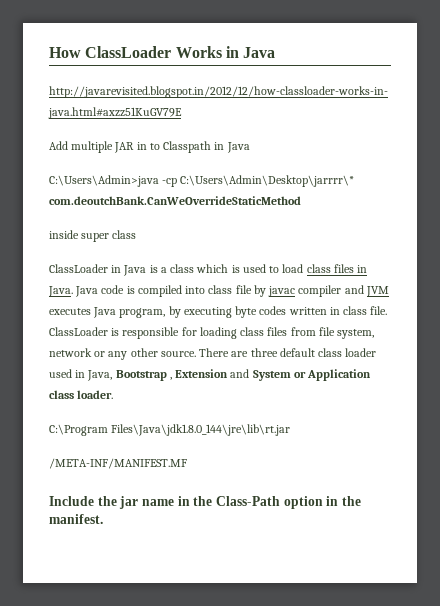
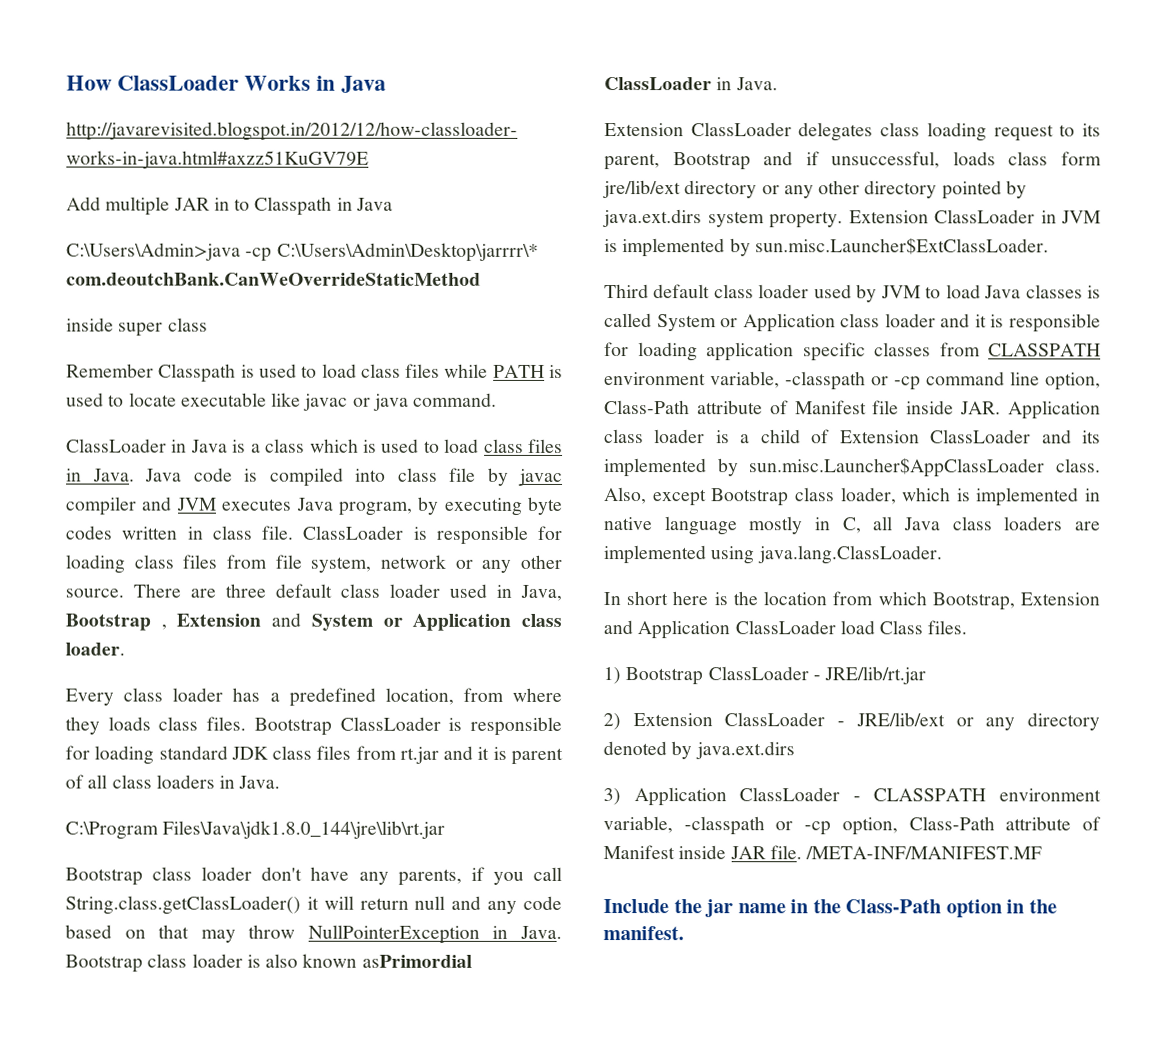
(137, 234) none -> [66,363,564,383] [66,392,498,411] // Remember Classpath is used to load class files while PATH is used to locate executable like javac or java command.
[49,424,291,436] C:\Program Files\Java\jdk1.8.0_144\jre\lib\rt.jar // -> [65,687,562,707] [65,716,562,736] [65,745,563,765] [65,774,281,789] [65,820,446,840] [65,866,562,886] [65,895,562,915] [65,924,562,944] [65,953,472,973] [604,77,778,91] [604,122,1101,142] [604,151,1102,171] [602,180,1027,200] [602,209,1101,229] [604,237,1049,258] [604,284,1101,303] [604,313,1101,333] [604,342,1101,362] [604,371,1101,391] [604,400,1101,420] [604,429,1101,444] [604,457,1101,478] [604,487,1101,507] [603,516,1101,536] [603,545,942,565] [603,591,1100,611] [603,620,968,640] [603,666,927,686] [603,712,1100,731] [603,741,795,760] [603,787,1101,807] [603,816,1101,836] [603,845,802,860] Every class loader has a predefined location, from where they loads class files. Bootstrap ClassLoader is responsible for loading standard JDK class files from rt.jar and it is parent of all class loaders in Java. // C:\Program Files\Java\jdk1.8.0_144\jre\lib\rt.jar // Bootstrap class loader don't have any parents, if you call String.class.getClassLoader() it will return null and any code based on that may throw NullPointerException in Java. Bootstrap class loader is also known asPrimordial ClassLoader in Java. // Extension ClassLoader delegates class loading request to its parent, Bootstrap and if unsuccessful, loads class form jre/lib/ext directory or any other directory pointed by java.ext.dirs system property. Extension ClassLoader in JVM is implemented by sun.misc.Launcher$ExtClassLoader. // Third default class loader used by JVM to load Java classes is called System or Application class loader and it is responsible for loading application specific classes from CLASSPATH environment variable, -classpath or -cp command line option, Class-Path attribute of Manifest file inside JAR. Application class loader is a child of Extension ClassLoader and its implemented by sun.misc.Launcher$AppClassLoader class. Also, except Bootstrap class loader, which is implemented in native language mostly in C, all Java class loaders are implemented using java.lang.ClassLoader. // In short here is the location from which Bootstrap, Extension and Application ClassLoader load Class files. // 1) Bootstrap ClassLoader - JRE/lib/rt.jar // 2) Extension ClassLoader - JRE/lib/ext or any directory denoted by java.ext.dirs // 3) Application ClassLoader - CLASSPATH environment variable, -classpath or -cp option, Class-Path attribute of Manifest inside JAR file.

